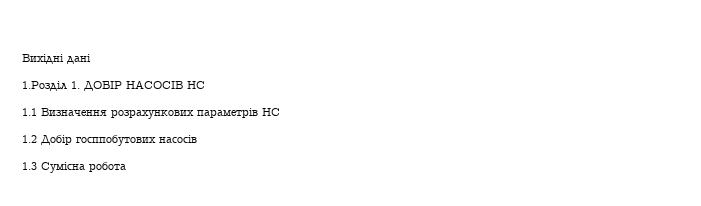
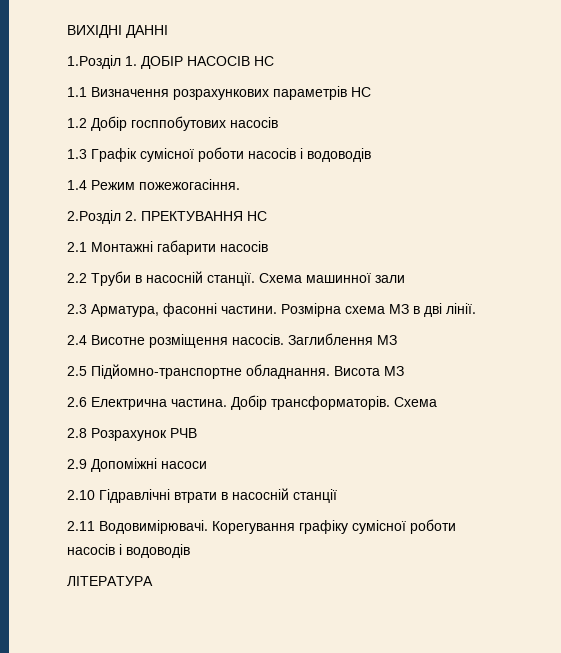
[22,54,91,64] Вихідні дані -> [67,25,168,38] ВИХІДНІ ДАННІ
[41,162,126,173] Сумісна робота -> [91,147,371,162] [67,179,240,190] [67,210,267,224] [67,240,268,255] [67,271,405,286] [67,303,476,317] [67,333,397,348] [67,364,404,379] [67,395,437,410] [67,428,197,441] [67,458,207,472] [67,488,337,503] [67,519,456,534] [67,544,190,558] [67,576,153,586] Графік сумісної роботи насосів і водоводів // 1.4 Режим пожежогасіння. // 2.Розділ 2. ПРЕКТУВАННЯ НС // 2.1 Монтажні габарити насосів // 2.2 Труби в насосній станції. Схема машинної зали // 2.3 Арматура, фасонні частини. Розмірна схема МЗ в дві лінії. // 2.4 Висотне розміщення насосів. Заглиблення МЗ // 2.5 Підйомно-транспортне обладнання. Висота МЗ // 2.6 Електрична частина. Добір трансформаторів. Схема // 2.8 Розрахунок РЧВ // 2.9 Допоміжні насоси // 2.10 Гідравлічні втрати в насосній станції // 2.11 Водовимірювачі. Корегування графіку сумісної роботи насосів і водоводів // ЛІТЕРАТУРА

